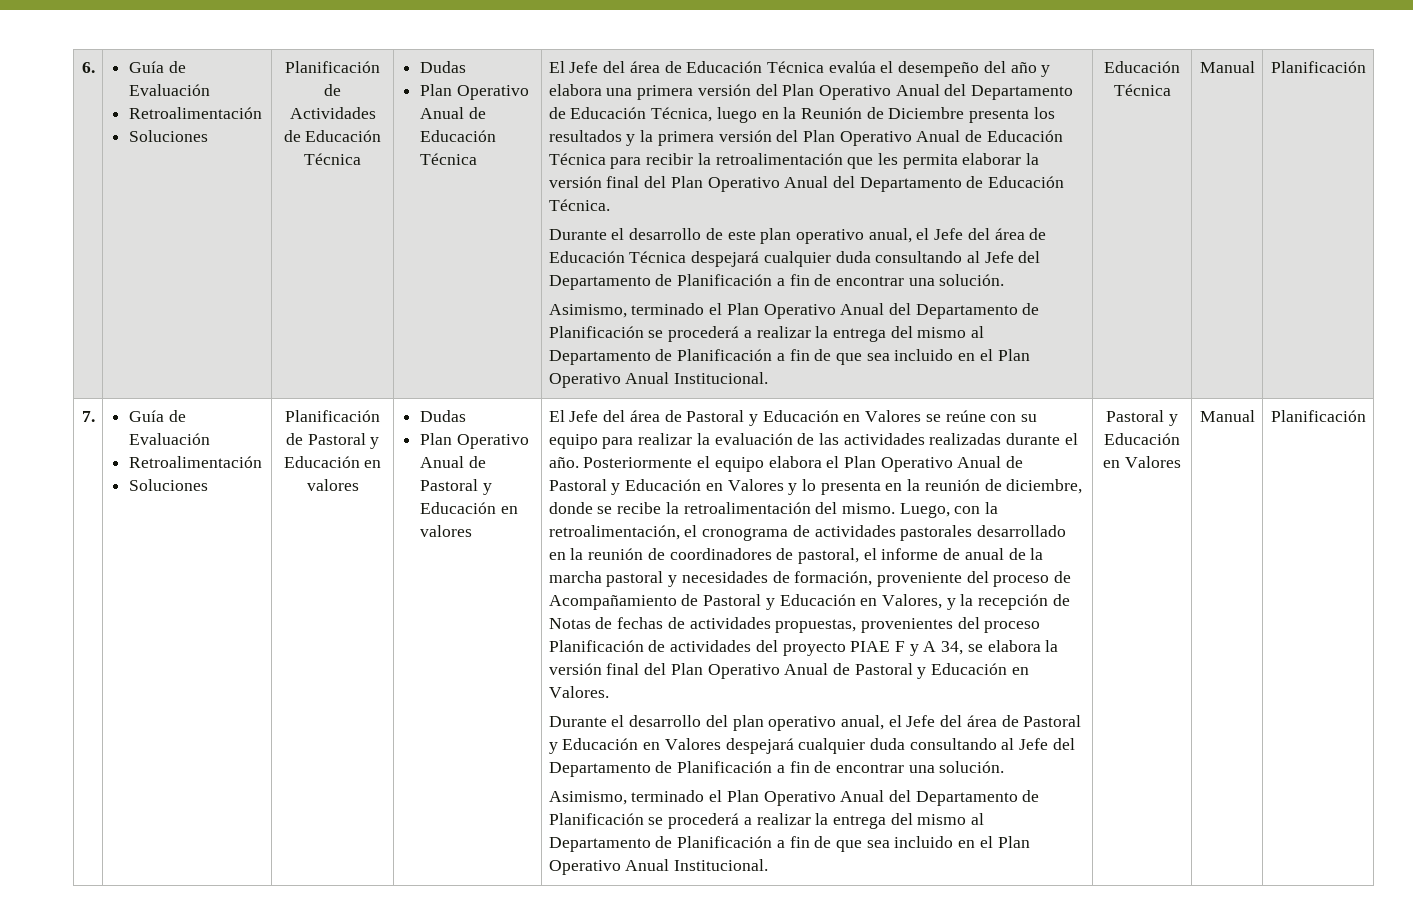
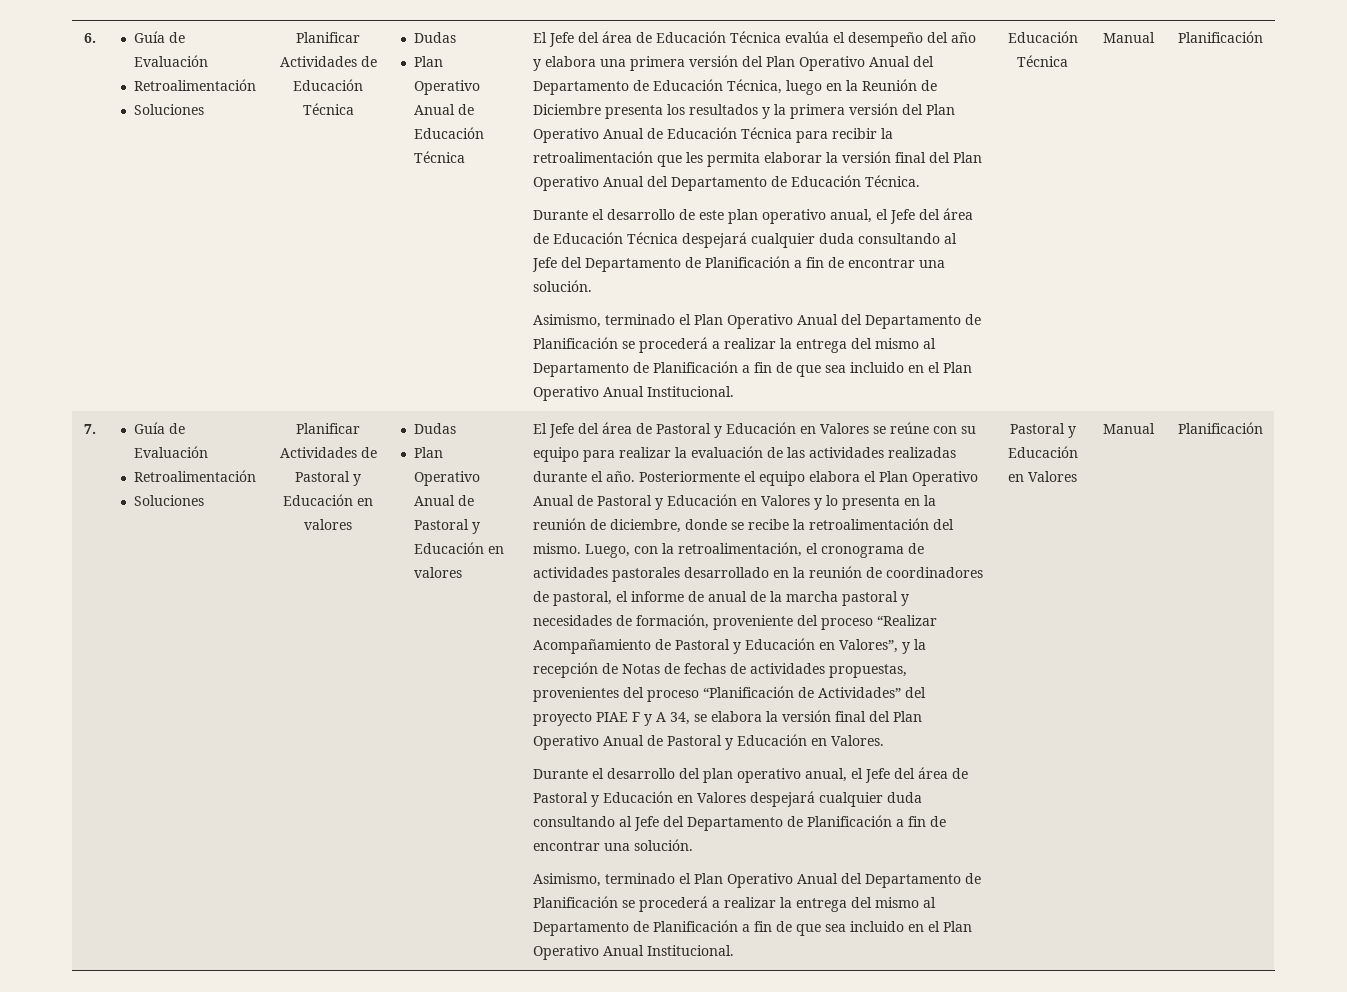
[285,61,380,73] [324,84,341,96] Planificación de -> [296,32,360,43] Planificar
[285,410,380,422] Planificación -> [296,423,360,434] [279,447,357,458] Planificar Actividades
[1054,571,1072,583] de -> [877,615,938,626] “Realizar
[881,594,942,609] Valores, -> [839,639,899,653] Valores”,
[548,640,752,652] Planificación de actividades -> [703,686,902,698] “Planificación de Actividades”

